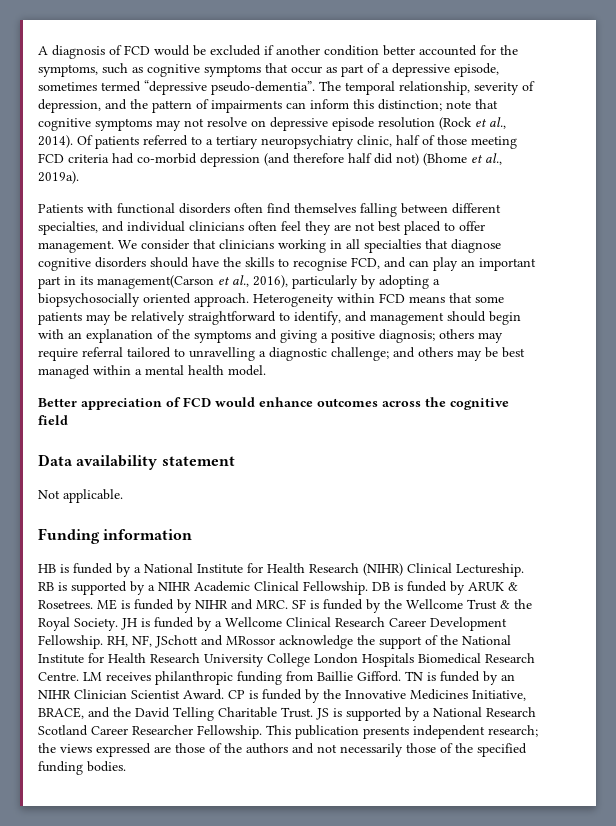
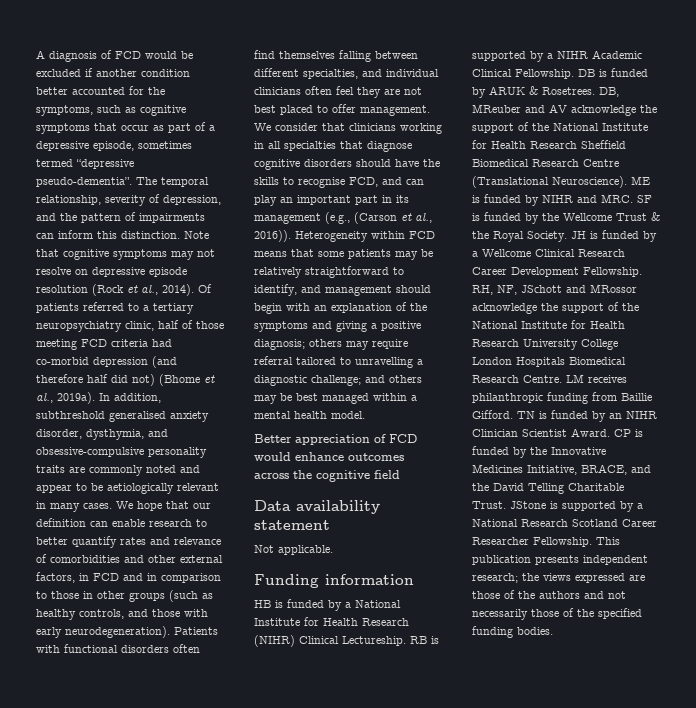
[378,99,471,111] distinction; note -> [121,231,209,239] distinction. Note
(79, 177) // -> [99,393,161,403] [36,411,209,422] [36,429,168,440] [36,447,207,458] [36,465,200,476] [36,483,219,494] [36,501,211,512] [36,518,207,527] [36,536,221,548] [36,554,223,563] [36,572,221,583] [36,590,213,602] [36,609,208,620] [36,626,170,638] In addition, subthreshold generalised anxiety disorder, dysthymia, and obsessive-compulsive personality traits are commonly noted and appear to be aetiologically relevant in many cases. We hope that our definition can enable research to better quantify rates and relevance of comorbidities and other external factors, in FCD and in comparison to those in other groups (such as healthy controls, and those with early neurodegeneration).
[97,275,440,289] [38,293,249,307] management(Carson et al., 2016), particularly by adopting a biopsychosocially oriented approach. -> [254,212,432,224] [254,230,291,242] management (e.g., (Carson et al., 2016)).
(93, 604) none -> [599,87,619,97] [472,104,657,116] [472,122,648,133] [472,140,626,149] [472,159,619,167] [472,176,627,188] DB, MReuber and AV acknowledge the support of the National Institute for Health Research Sheffield Biomedical Research Centre (Translational Neuroscience).
[316,708,329,720] JS -> [510,501,546,509] JStone

